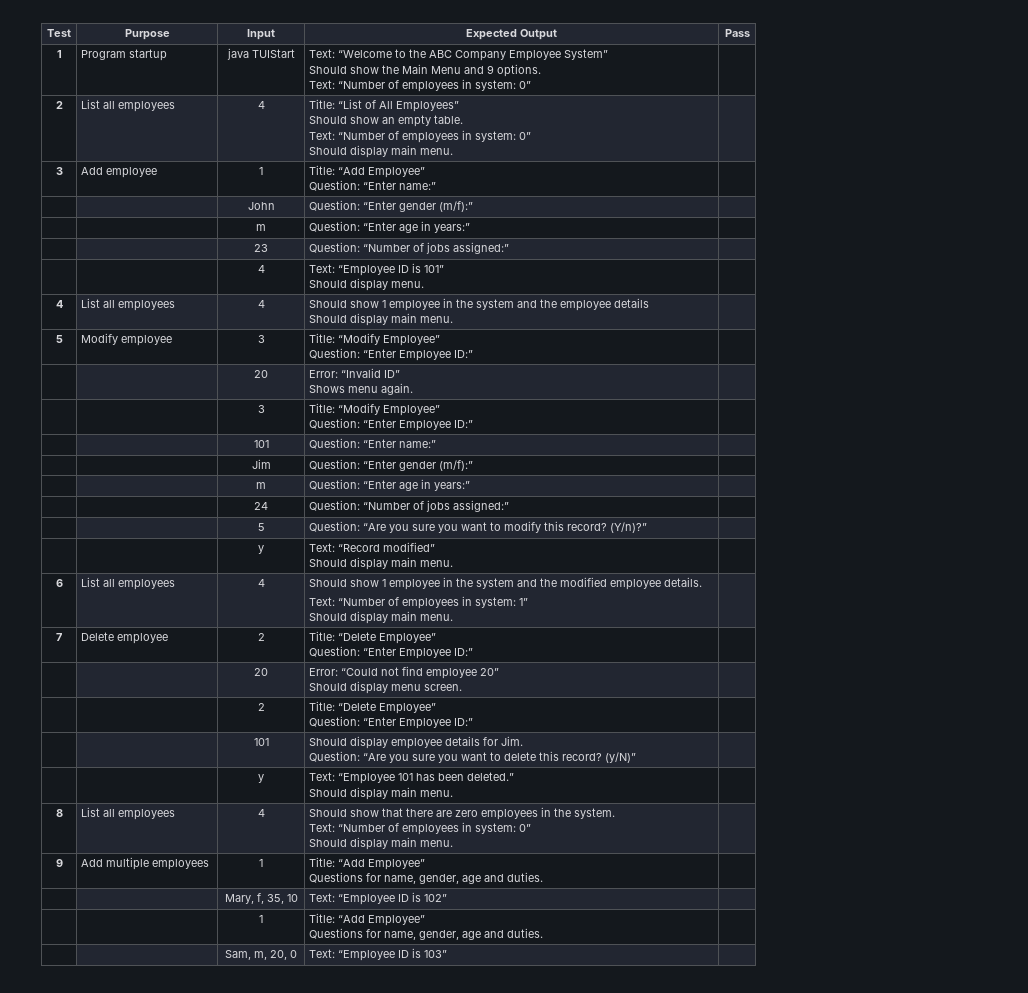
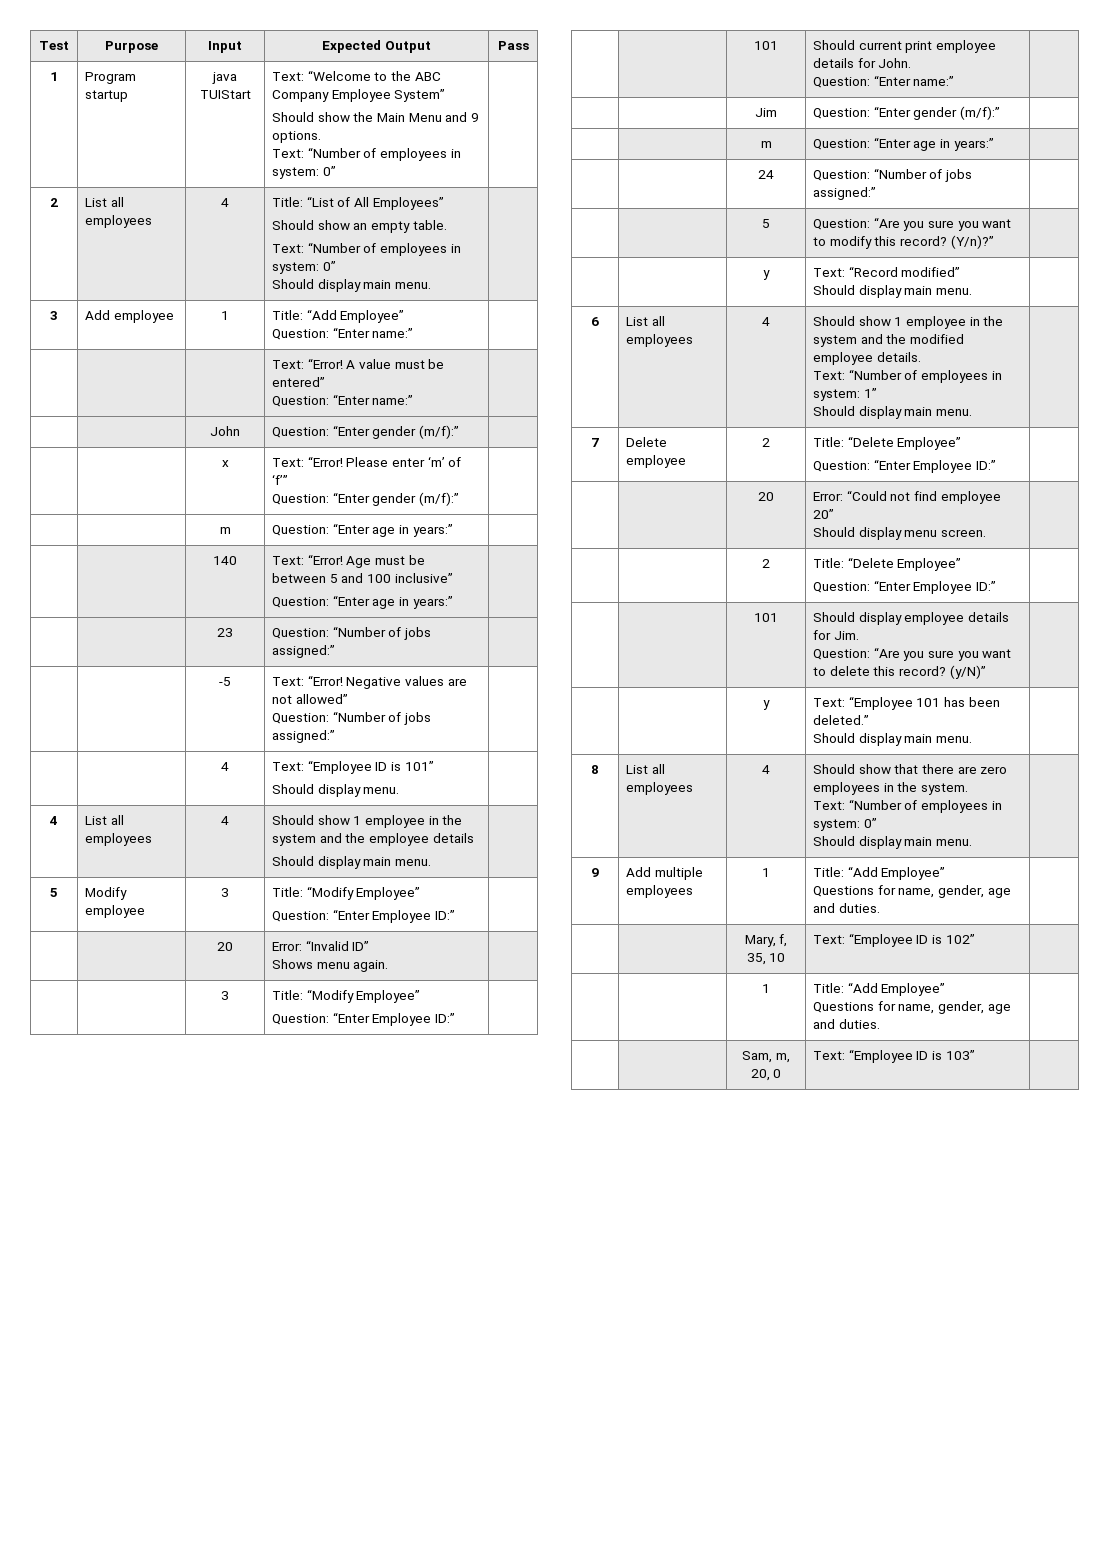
(437, 186) none -> [272,358,445,369] [272,377,326,387] [272,394,414,407] // | | | Text: “Error! A value must be entered” // Question: “Enter name:” |
[256,224,266,231] [309,221,471,233] // | | m | Question: “Enter age in years:” | -> [221,460,229,467] [272,456,462,467] [272,474,289,485] [272,492,460,506] [219,527,231,534] [272,523,453,537] [213,556,237,565] [272,554,425,568] [272,573,453,583] [272,595,453,609] // | | x | Text: “Error! Please enter ‘m’ of ‘f’” // Question: “Enter gender (m/f):” | // | | m | Question: “Enter age in years:” | // | | 140 | Text: “Error! Age must be between 5 and 100 inclusive” // Question: “Enter age in years:” |
(510, 248) none -> [219,677,231,686] [272,675,467,689] [272,694,348,704] [272,711,432,725] [272,730,336,743] // | | -5 | Text: “Error! Negative values are not allowed” // Question: “Number of jobs assigned:” |
(269, 444) none -> [813,40,997,53] [813,58,912,68] Should current print employee details for John. //

